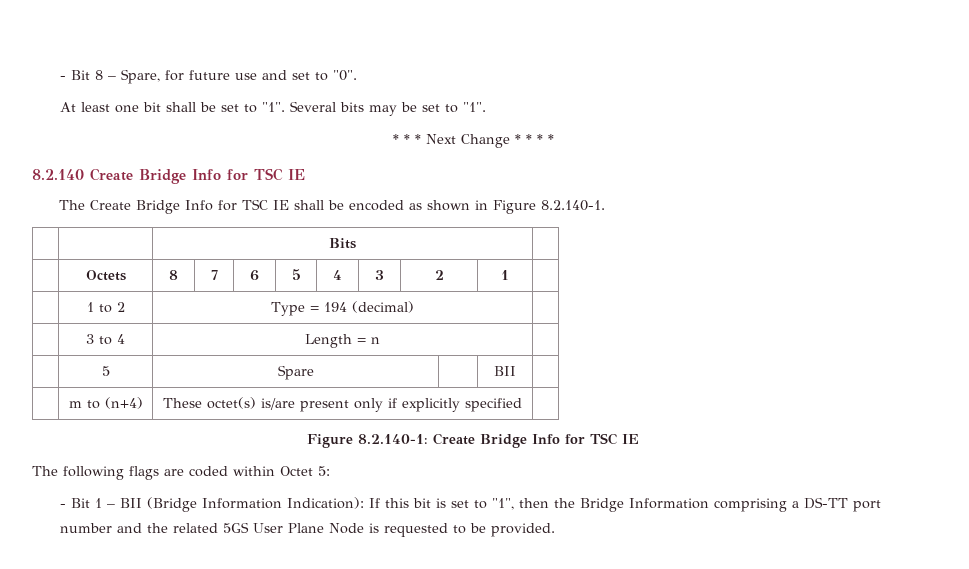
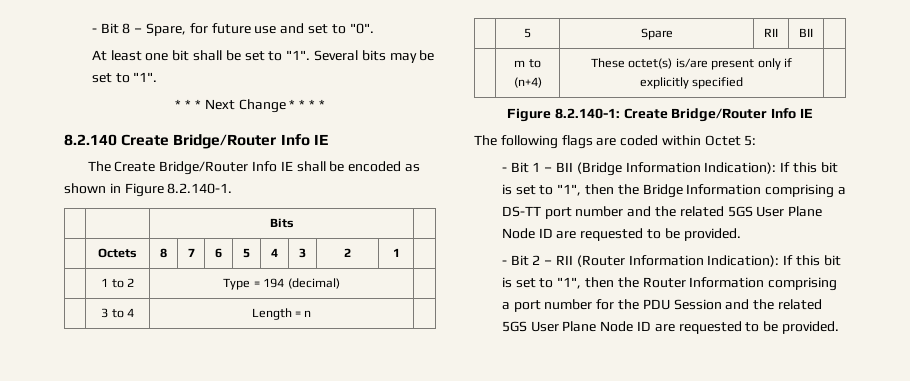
[139,168,283,184] Bridge Info for TSC -> [173,134,310,149] Bridge/Router Info
[135,199,268,214] Bridge Info for TSC -> [159,161,277,175] Bridge/Router Info
(314, 372) none -> [764,28,778,37] RII
[480,433,617,448] Bridge Info for TSC -> [671,108,797,122] Bridge/Router Info
[369,523,556,537] is requested to be provided. -> [538,228,741,241] [501,255,841,267] [501,277,838,291] [501,299,822,312] [501,321,839,334] ID are requested to be provided. // - Bit 2 – RII (Router Information Indication): If this bit is set to "1", then the Router Information comprising a port number for the PDU Session and the related 5GS User Plane Node ID are requested to be provided.

